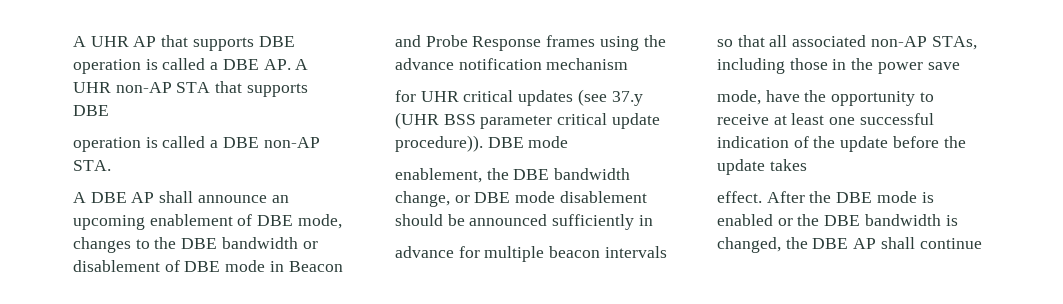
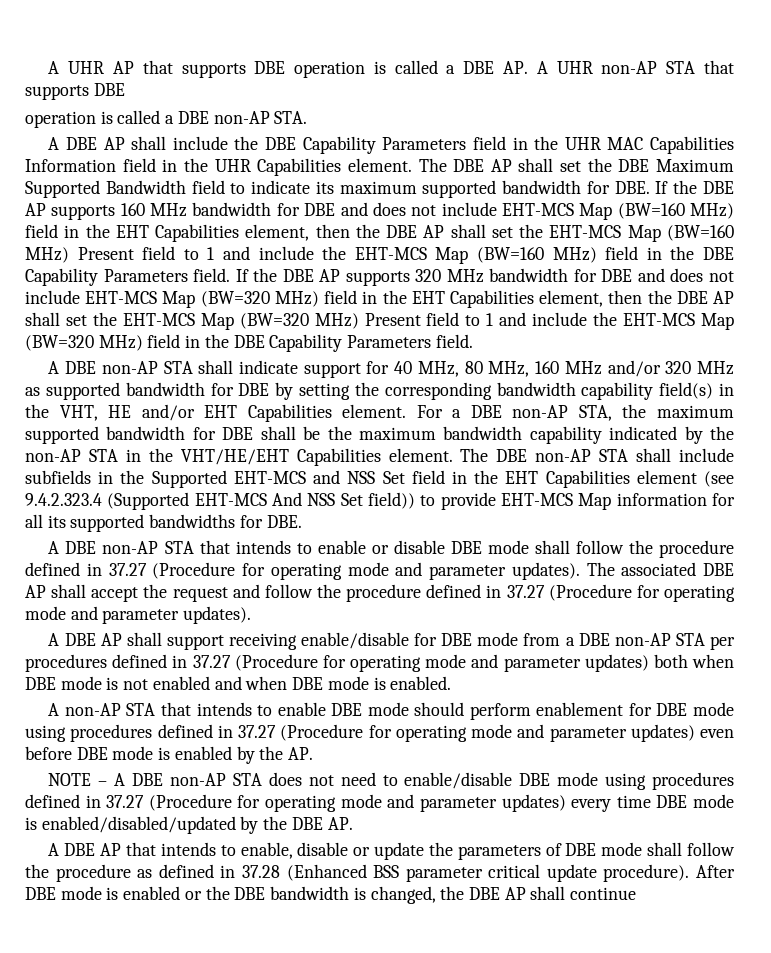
[197,195,289,203] [73,214,342,230] [73,237,318,253] [73,260,343,272] [395,35,666,51] [395,58,629,70] [395,89,643,106] [395,112,660,129] [395,135,569,152] [395,168,631,183] [395,191,647,207] [395,214,653,230] [395,246,667,262] [717,35,977,50] [717,58,960,74] [717,90,934,106] [717,113,934,125] [717,136,966,152] [717,159,807,175] [717,191,832,203] announce an upcoming enablement of DBE mode, changes to the DBE bandwidth or disablement of DBE mode in Beacon and Probe Response frames using the advance notification mechanism // for UHR critical updates (see 37.y (UHR BSS parameter critical update procedure)). DBE mode // enablement, the DBE bandwidth change, or DBE mode disablement should be announced sufficiently in // advance for multiple beacon intervals so that all associated non-AP STAs, including those in the power save // mode, have the opportunity to receive at least one successful indication of the update before the update takes // effect. After the -> [172,136,735,154] [25,158,734,176] [25,180,734,198] [25,202,734,220] [25,224,734,242] [25,246,735,264] [25,268,734,286] [25,290,734,308] [25,312,734,330] [25,334,473,352] [48,360,734,378] [25,382,735,400] [25,404,735,422] [25,426,735,444] [25,448,734,466] [25,470,734,488] [25,492,735,510] [25,514,302,532] [48,540,734,558] [25,562,734,580] [25,584,735,602] [25,606,252,624] [48,632,736,650] [25,654,734,672] [25,676,452,690] [48,702,734,720] [25,724,734,742] [25,746,314,764] [48,772,734,790] [25,794,735,812] [25,816,353,834] [48,842,735,860] [25,864,736,882] include the DBE Capability Parameters field in the UHR MAC Capabilities Information field in the UHR Capabilities element. The DBE AP shall set the DBE Maximum Supported Bandwidth field to indicate its maximum supported bandwidth for DBE. If the DBE AP supports 160 MHz bandwidth for DBE and does not include EHT-MCS Map (BW=160 MHz) field in the EHT Capabilities element, then the DBE AP shall set the EHT-MCS Map (BW=160 MHz) Present field to 1 and include the EHT-MCS Map (BW=160 MHz) field in the DBE Capability Parameters field. If the DBE AP supports 320 MHz bandwidth for DBE and does not include EHT-MCS Map (BW=320 MHz) field in the EHT Capabilities element, then the DBE AP shall set the EHT-MCS Map (BW=320 MHz) Present field to 1 and include the EHT-MCS Map (BW=320 MHz) field in the DBE Capability Parameters field. // A DBE non-AP STA shall indicate support for 40 MHz, 80 MHz, 160 MHz and/or 320 MHz as supported bandwidth for DBE by setting the corresponding bandwidth capability field(s) in the VHT, HE and/or EHT Capabilities element. For a DBE non-AP STA, the maximum supported bandwidth for DBE shall be the maximum bandwidth capability indicated by the non-AP STA in the VHT/HE/EHT Capabilities element. The DBE non-AP STA shall include subfields in the Supported EHT-MCS and NSS Set field in the EHT Capabilities element (see 9.4.2.323.4 (Supported EHT-MCS And NSS Set field)) to provide EHT-MCS Map information for all its supported bandwidths for DBE. // A DBE non-AP STA that intends to enable or disable DBE mode shall follow the procedure defined in 37.27 (Procedure for operating mode and parameter updates). The associated DBE AP shall accept the request and follow the procedure defined in 37.27 (Procedure for operating mode and parameter updates). // A DBE AP shall support receiving enable/disable for DBE mode from a DBE non-AP STA per procedures defined in 37.27 (Procedure for operating mode and parameter updates) both when DBE mode is not enabled and when DBE mode is enabled. // A non-AP STA that intends to enable DBE mode should perform enablement for DBE mode using procedures defined in 37.27 (Procedure for operating mode and parameter updates) even before DBE mode is enabled by the AP. // NOTE – A DBE non-AP STA does not need to enable/disable DBE mode using procedures defined in 37.27 (Procedure for operating mode and parameter updates) every time DBE mode is enabled/disabled/updated by the DBE AP. // A DBE AP that intends to enable, disable or update the parameters of DBE mode shall follow the procedure as defined in 37.28 (Enhanced BSS parameter critical update procedure). After

